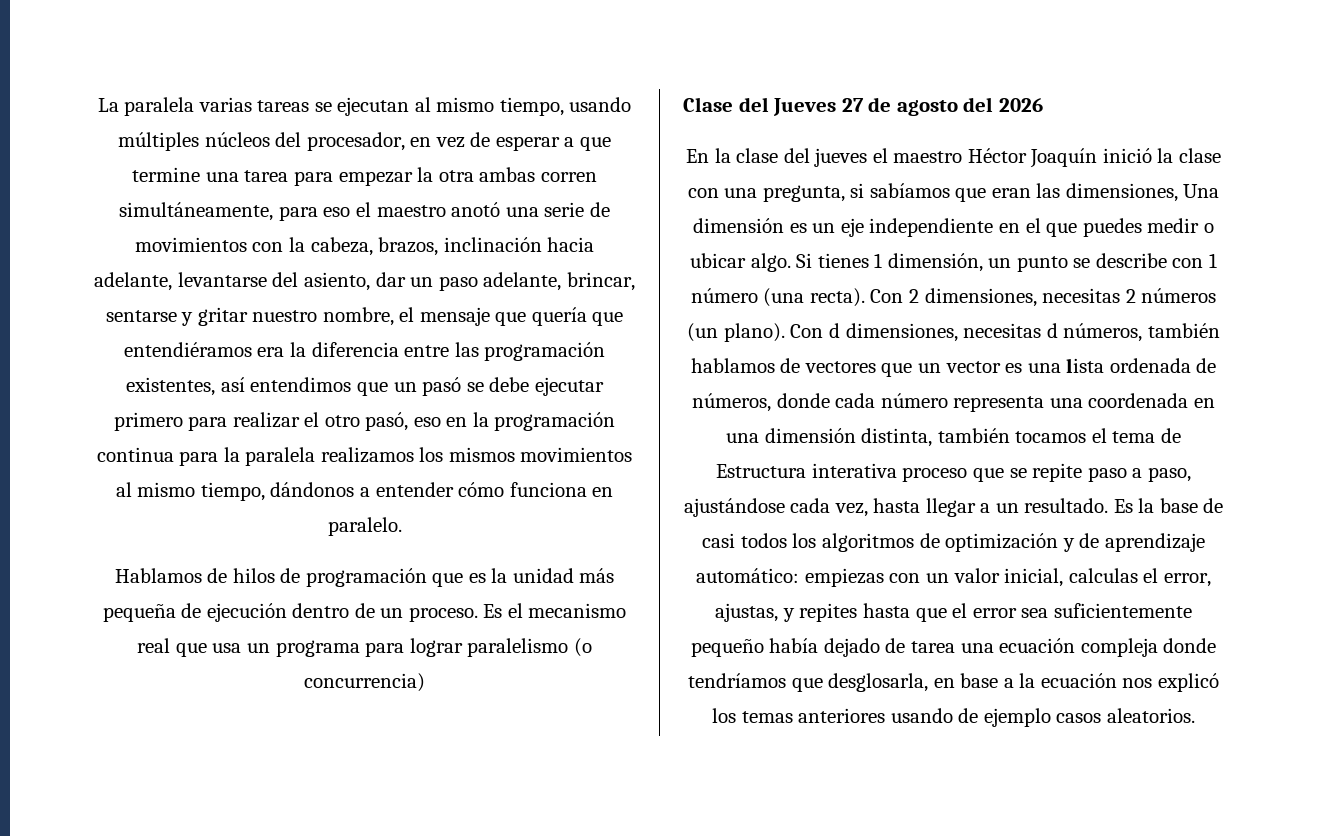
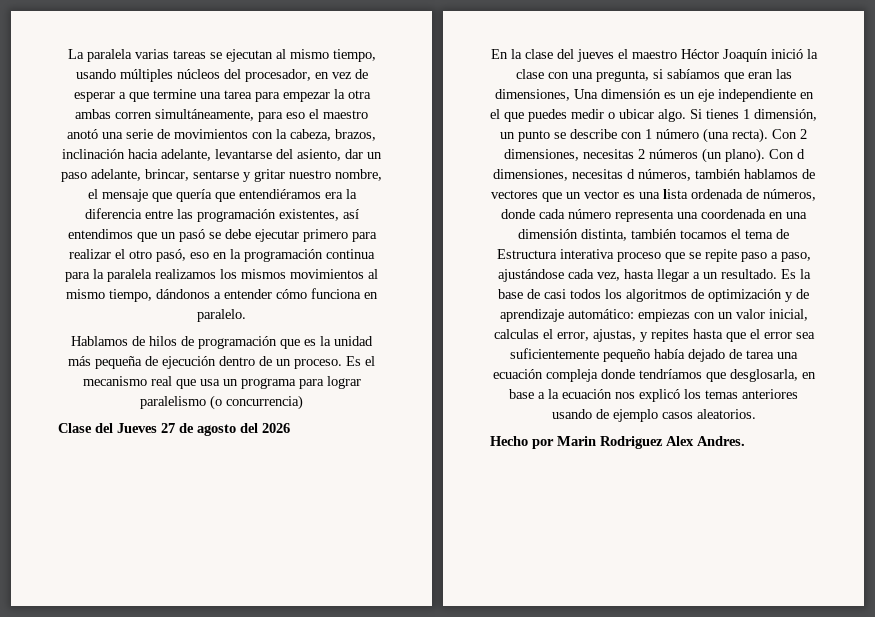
(1195, 715) none -> [490,436,745,449] // Hecho por Marin Rodriguez Alex Andres.

